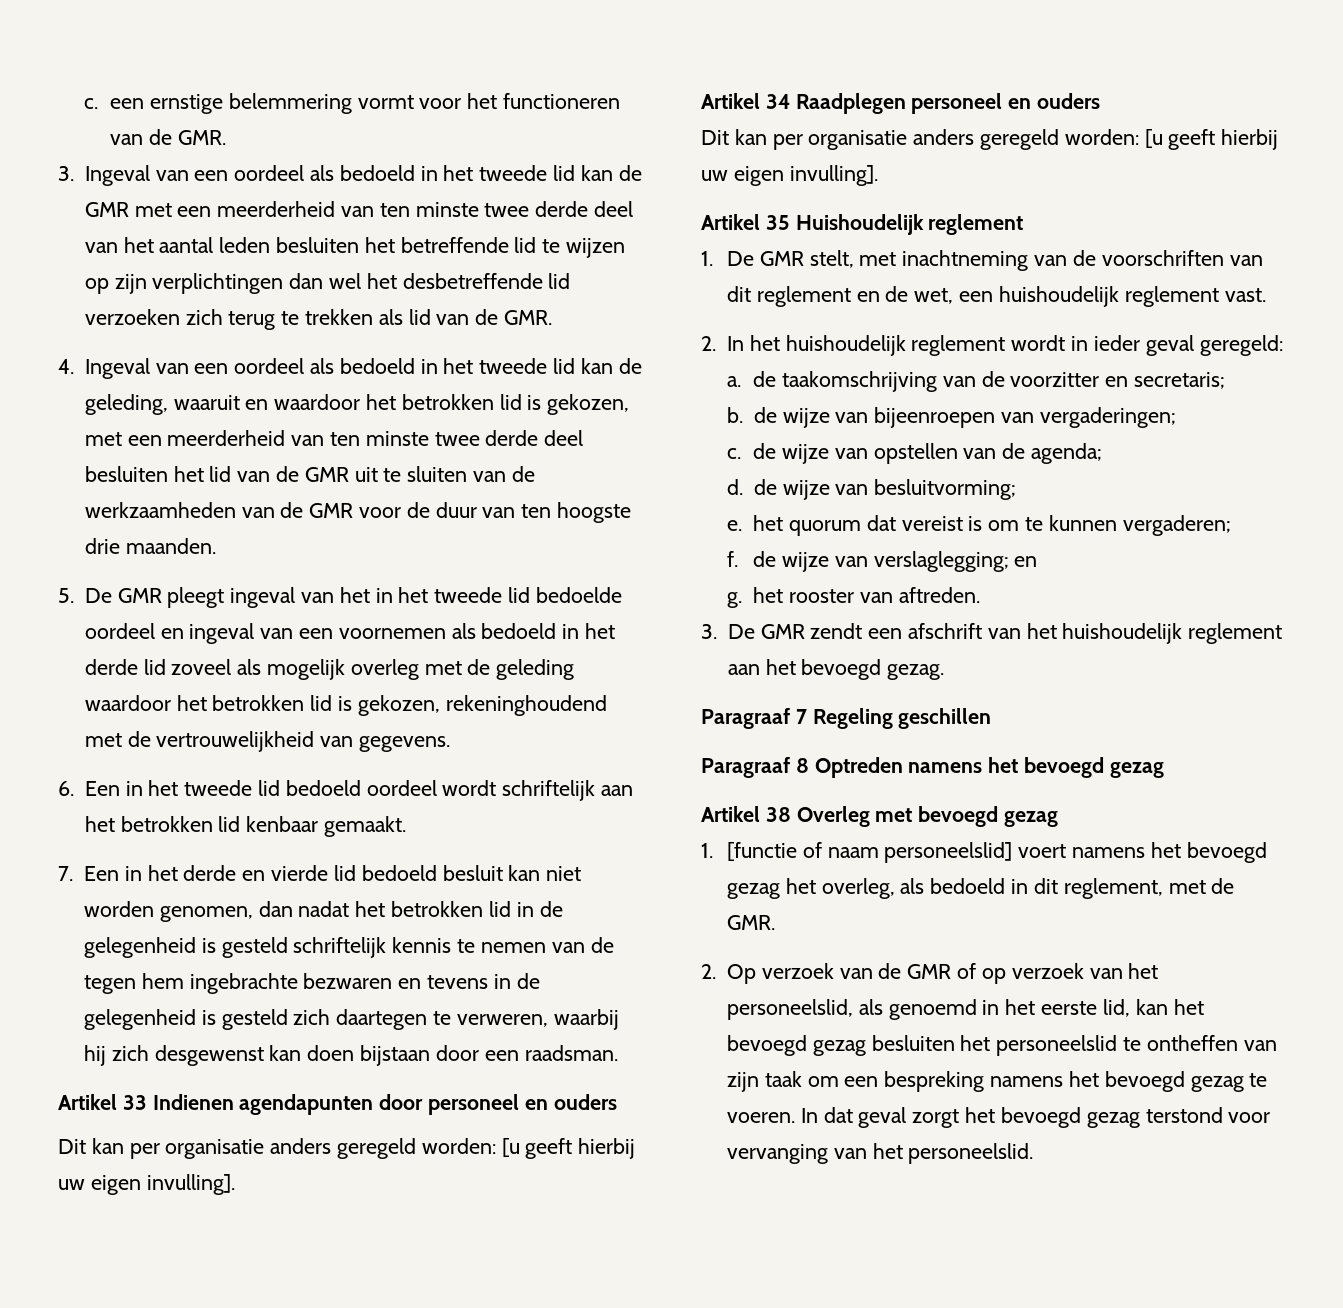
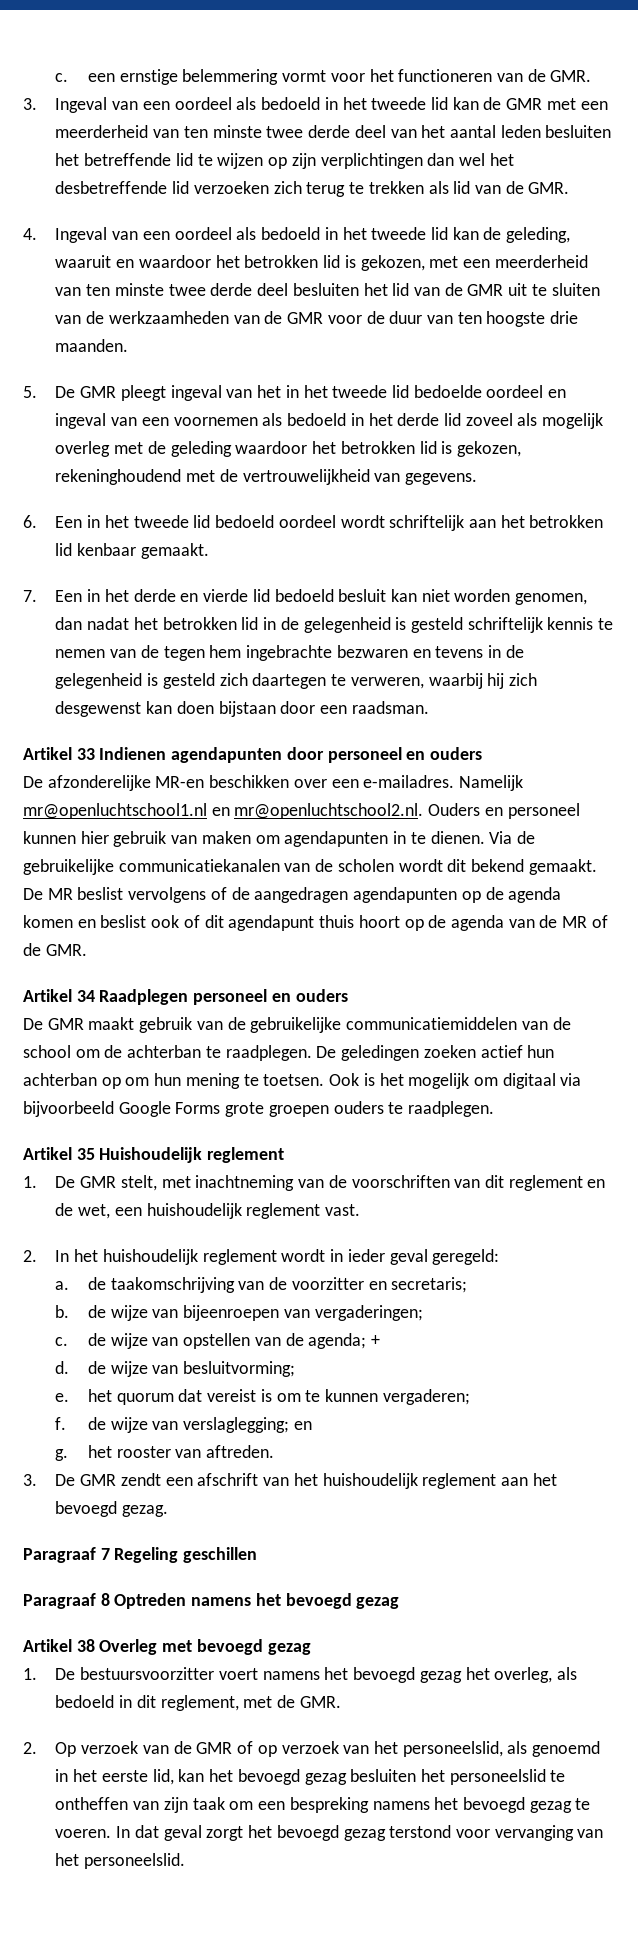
[58,1138,636,1159] [58,1174,235,1195] Dit kan per organisatie anders geregeld worden: [u geeft hierbij uw eigen invulling]. -> [23,775,524,791] [23,803,580,819] [23,831,535,847] [23,859,597,875] [23,887,562,903] [23,915,608,931] [23,943,87,956] De afzonderelijke MR-en beschikken over een e-mailadres. Namelijk mr@openluchtschool1.nl en mr@openluchtschool2.nl. Ouders en personeel kunnen hier gebruik van maken om agendapunten in te dienen. Via de gebruikelijke communicatiekanalen van de scholen wordt dit bekend gemaakt. De MR beslist vervolgens of de aangedragen agendapunten op de agenda komen en beslist ook of dit agendapunt thuis hoort op de agenda van de MR of de GMR.
[701,129,1279,150] [701,165,878,186] Dit kan per organisatie anders geregeld worden: [u geeft hierbij uw eigen invulling]. -> [23,1017,571,1033] [23,1045,555,1061] [23,1073,582,1089] [23,1101,495,1117] De GMR maakt gebruik van de gebruikelijke communicatiemiddelen van de school om de achterban te raadplegen. De geledingen zoeken actief hun achterban op om hun mening te toetsen. Ook is het mogelijk om digitaal via bijvoorbeeld Google Forms grote groepen ouders te raadplegen.
(1102, 453) none -> [370,1335,380,1346] +
[727,842,1013,863] [functie of naam personeelslid] -> [55,1667,215,1680] De bestuursvoorzitter

